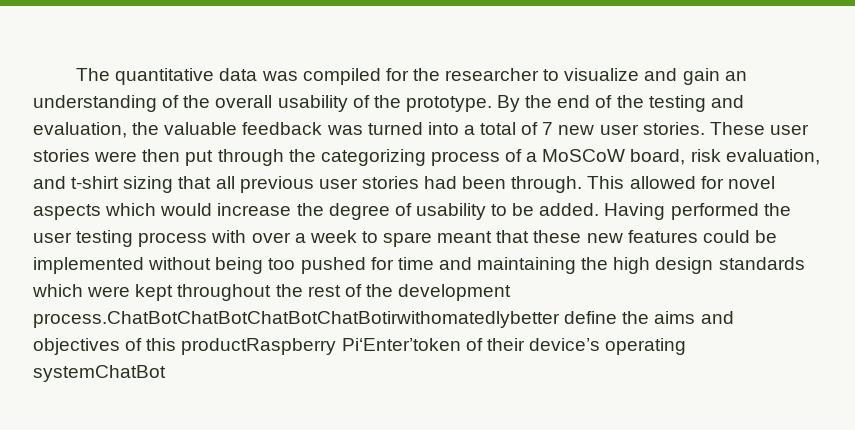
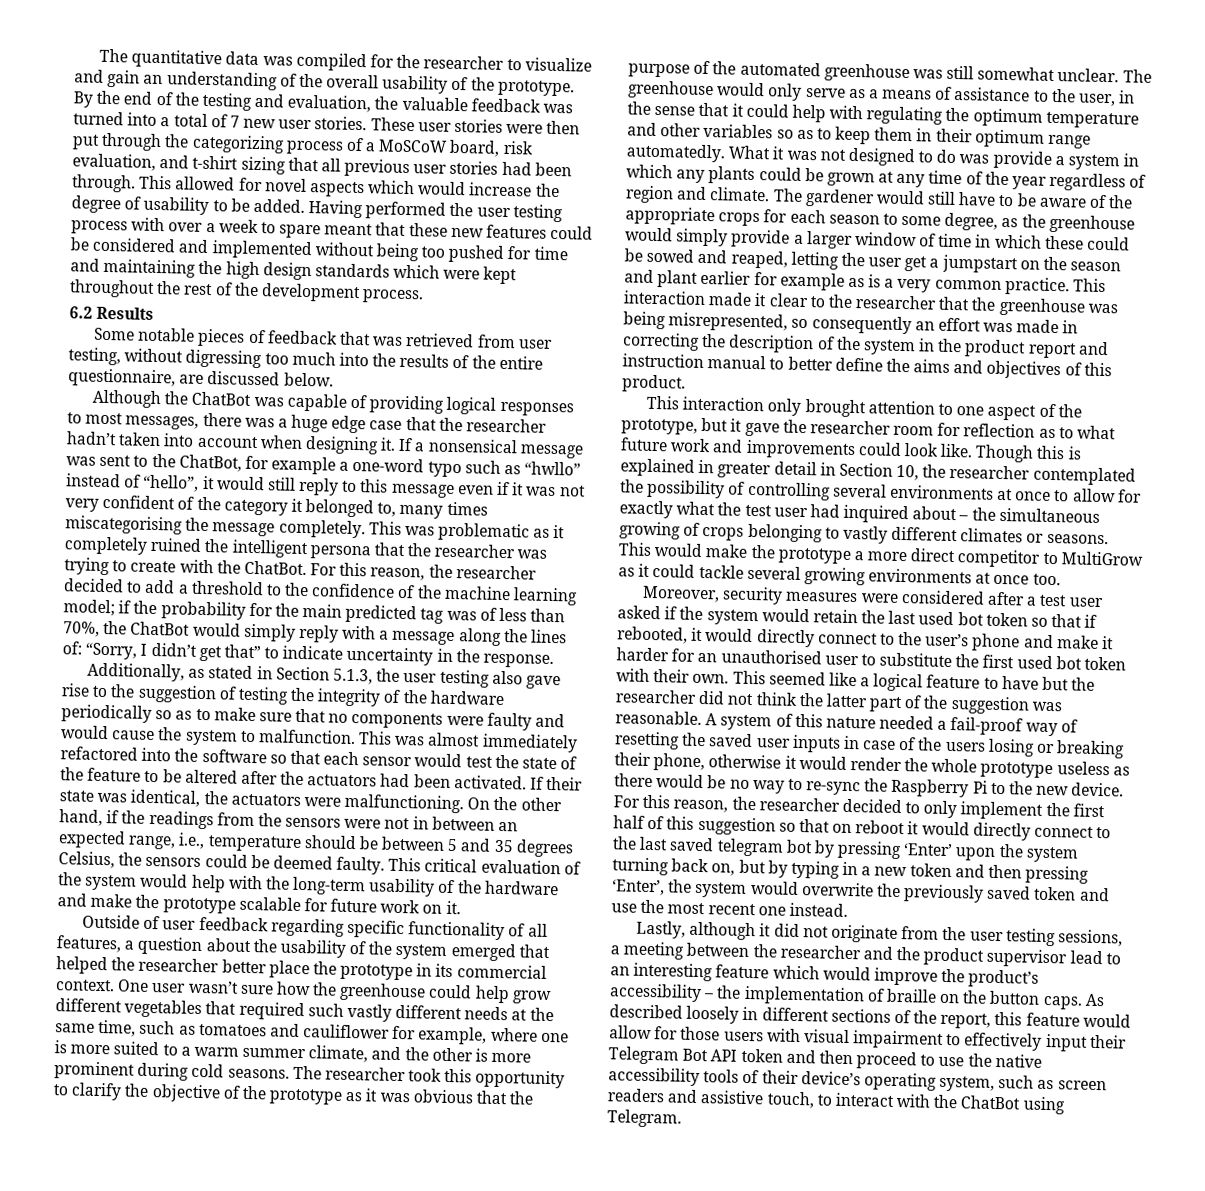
(777, 236) none -> [92,237,210,254] considered and
[33,311,560,328] process.ChatBotChatBotChatBotChatBotirwithomatedlybetter -> [362,289,425,304] [69,306,155,320] [94,327,553,349] [68,347,543,370] [68,368,334,388] [92,389,574,417] [67,412,548,434] [66,431,584,459] [66,453,582,478] [66,473,586,498] [65,494,488,519] [65,515,566,542] [64,536,548,560] [64,557,537,581] [63,578,579,606] [63,599,566,624] [63,620,568,646] [62,641,555,669] [87,662,561,690] [61,683,505,707] [61,704,566,731] [61,725,578,753] [60,746,578,770] [60,767,584,791] [59,789,562,814] [59,809,519,832] [58,830,574,858] [58,851,581,875] [58,872,559,897] [57,893,461,915] [82,914,548,941] [56,935,550,962] [56,956,547,981] [55,979,552,1005] [55,998,554,1022] [55,1019,569,1045] [54,1040,532,1063] [54,1061,566,1089] [53,1082,535,1105] [628,60,1152,83] [628,80,1136,107] [627,101,1139,129] [627,122,1092,149] [626,143,1140,171] [626,164,1147,192] [625,185,1134,209] [625,206,1135,234] [625,227,1131,251] [624,248,1122,274] [624,269,1107,296] [623,290,1118,317] [623,311,1079,335] [622,332,1109,359] [622,353,833,371] process. // 6.2 Results // Some notable pieces of feedback that was retrieved from user testing, without digressing too much into the results of the entire questionnaire, are discussed below. // Although the ChatBot was capable of providing logical responses to most messages, there was a huge edge case that the researcher hadn’t taken into account when designing it. If a nonsensical message was sent to the ChatBot, for example a one-word typo such as “hwllo” instead of “hello”, it would still reply to this message even if it was not very confident of the category it belonged to, many times miscategorising the message completely. This was problematic as it completely ruined the intelligent persona that the researcher was trying to create with the ChatBot. For this reason, the researcher decided to add a threshold to the confidence of the machine learning model; if the probability for the main predicted tag was of less than 70%, the ChatBot would simply reply with a message along the lines of: “Sorry, I didn’t get that” to indicate uncertainty in the response. // Additionally, as stated in Section 5.1.3, the user testing also gave rise to the suggestion of testing the integrity of the hardware periodically so as to make sure that no components were faulty and would cause the system to malfunction. This was almost immediately refactored into the software so that each sensor would test the state of the feature to be altered after the actuators had been activated. If their state was identical, the actuators were malfunctioning. On the other hand, if the readings from the sensors were not in between an expected range, i.e., temperature should be between 5 and 35 degrees Celsius, the sensors could be deemed faulty. This critical evaluation of the system would help with the long-term usability of the hardware and make the prototype scalable for future work on it. // Outside of user feedback regarding specific functionality of all features, a question about the usability of the system emerged that helped the researcher better place the prototype in its commercial context. One user wasn’t sure how the greenhouse could help grow different vegetables that required such vastly different needs at the same time, such as tomatoes and cauliflower for example, where one is more suited to a warm summer climate, and the other is more prominent during cold seasons. The researcher took this opportunity to clarify the objective of the prototype as it was obvious that the purpose of the automated greenhouse was still somewhat unclear. The greenhouse would only serve as a means of assistance to the user, in the sense that it could help with regulating the optimum temperature and other variables so as to keep them in their optimum range automatedly. What it was not designed to do was provide a system in which any plants could be grown at any time of the year regardless of region and climate. The gardener would still have to be aware of the appropriate crops for each season to some degree, as the greenhouse would simply provide a larger window of time in which these could be sowed and reaped, letting the user get a jumpstart on the season and plant earlier for example as is a very common practice. This interaction made it clear to the researcher that the greenhouse was being misrepresented, so consequently an effort was made in correcting the description of the system in the product report and instruction manual to better
[181,338,687,355] [33,365,166,382] productRaspberry Pi‘Enter’token of their device’s operating systemChatBot -> [622,374,686,393] [646,395,1082,421] [621,417,1117,440] [620,437,1082,463] [620,458,1136,486] [620,479,1142,503] [619,500,1100,524] [619,521,1109,545] [618,542,1143,568] [618,563,1061,586] [642,585,1104,608] [617,605,1098,628] [617,626,1115,652] [616,647,1127,671] [616,668,1096,692] [615,689,1062,715] [615,710,1078,737] [614,731,1126,759] [614,752,1130,779] [614,773,1125,798] [613,794,1105,820] [613,815,1112,841] [612,836,1079,863] [612,857,1090,884] [612,879,1110,903] [611,899,848,917] [636,920,1123,947] [610,941,1121,968] [610,962,1040,988] [609,983,1105,1010] [609,1004,1131,1029] [609,1025,1127,1052] [608,1046,1042,1070] [608,1067,1107,1092] [607,1088,1066,1115] [607,1109,682,1128] product. // This interaction only brought attention to one aspect of the prototype, but it gave the researcher room for reflection as to what future work and improvements could look like. Though this is explained in greater detail in Section 10, the researcher contemplated the possibility of controlling several environments at once to allow for exactly what the test user had inquired about – the simultaneous growing of crops belonging to vastly different climates or seasons. This would make the prototype a more direct competitor to MultiGrow as it could tackle several growing environments at once too. // Moreover, security measures were considered after a test user asked if the system would retain the last used bot token so that if rebooted, it would directly connect to the user’s phone and make it harder for an unauthorised user to substitute the first used bot token with their own. This seemed like a logical feature to have but the researcher did not think the latter part of the suggestion was reasonable. A system of this nature needed a fail-proof way of resetting the saved user inputs in case of the users losing or breaking their phone, otherwise it would render the whole prototype useless as there would be no way to re-sync the Raspberry Pi to the new device. For this reason, the researcher decided to only implement the first half of this suggestion so that on reboot it would directly connect to the last saved telegram bot by pressing ‘Enter’ upon the system turning back on, but by typing in a new token and then pressing ‘Enter’, the system would overwrite the previously saved token and use the most recent one instead. // Lastly, although it did not originate from the user testing sessions, a meeting between the researcher and the product supervisor lead to an interesting feature which would improve the product’s accessibility – the implementation of braille on the button caps. As described loosely in different sections of the report, this feature would allow for those users with visual impairment to effectively input their Telegram Bot API token and then proceed to use the native accessibility tools of their device’s operating system, such as screen readers and assistive touch, to interact with the ChatBot using Telegram.

